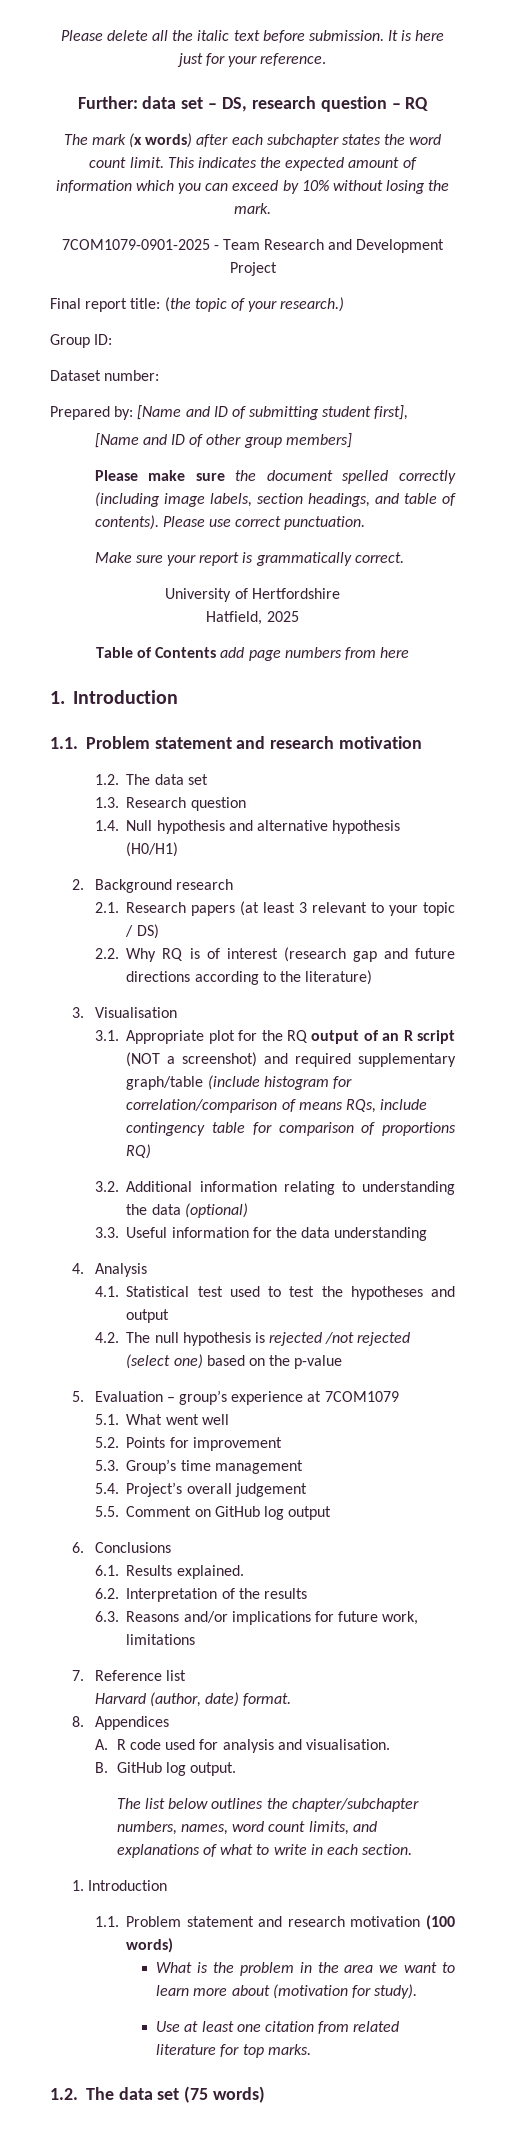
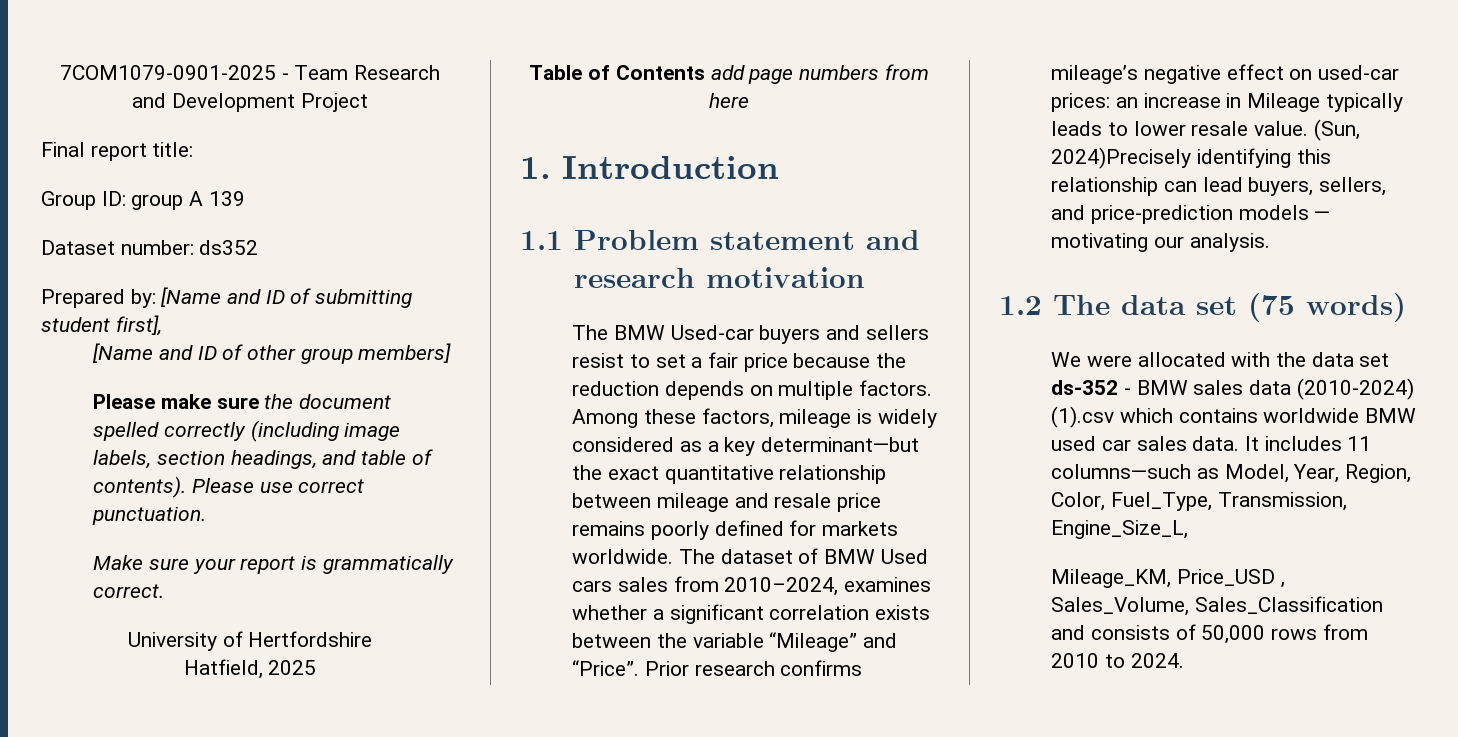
[60,30,445,43] [176,53,327,67] [77,96,429,112] [63,133,442,148] [89,157,417,171] [55,180,450,194] [234,203,271,214] Please delete all the italic text before submission. It is here just for your reference. // Further: data set – DS, research question – RQ // The mark (x words) after each subchapter states the word count limit. This indicates the expected amount of information which you can exceed by 10% without losing the mark. // -> (59, 72) none
[164,297,345,312] (the topic of your research.) -> (194, 149) none
(113, 339) none -> [131,191,245,210] group A 139
(160, 375) none -> [199,240,259,255] ds352
[50,737,78,749] 1.1. -> [520,231,563,250] 1.1
[94,774,208,785] [94,797,246,811] [94,820,401,834] [126,842,179,857] [72,879,233,893] [94,901,456,916] [125,924,159,939] [94,947,456,962] [126,970,373,985] [72,1007,177,1018] [94,1030,455,1044] [126,1052,456,1067] [126,1075,352,1090] [126,1099,428,1113] [126,1122,456,1136] [126,1144,152,1159] [94,1181,455,1195] [126,1203,248,1218] [94,1227,428,1241] [72,1263,147,1277] [94,1286,455,1300] [126,1309,170,1323] [94,1332,411,1346] [126,1354,343,1369] [72,1390,399,1405] [94,1414,229,1425] [94,1437,282,1451] [94,1459,303,1474] [94,1482,307,1497] [94,1506,332,1520] [72,1542,171,1553] [94,1565,244,1579] [94,1588,307,1602] [94,1611,419,1625] [126,1634,196,1645] [72,1670,186,1681] [94,1692,292,1707] [72,1716,169,1730] [94,1739,390,1753] [94,1762,237,1776] [116,1798,419,1812] [116,1821,377,1835] [116,1844,413,1858] [72,1880,168,1891] [94,1915,455,1930] [126,1938,174,1953] [156,1962,455,1976] [156,1984,418,1999] [156,2021,400,2034] [156,2044,311,2058] [50,2088,78,2100] 1.2. The data set // 1.3. Research question // 1.4. Null hypothesis and alternative hypothesis (H0/H1) // 2. Background research // 2.1. Research papers (at least 3 relevant to your topic / DS) // 2.2. Why RQ is of interest (research gap and future directions according to the literature) // 3. Visualisation // 3.1. Appropriate plot for the RQ output of an R script (NOT a screenshot) and required supplementary graph/table (include histogram for correlation/comparison of means RQs, include contingency table for comparison of proportions RQ) // 3.2. Additional information relating to understanding the data (optional) // 3.3. Useful information for the data understanding // 4. Analysis // 4.1. Statistical test used to test the hypotheses and output // 4.2. The null hypothesis is rejected /not rejected (select one) based on the p-value // 5. Evaluation – group’s experience at 7COM1079 // 5.1. What went well // 5.2. Points for improvement // 5.3. Group’s time management // 5.4. Project’s overall judgement // 5.5. Comment on GitHub log output // 6. Conclusions // 6.1. Results explained. // 6.2. Interpretation of the results // 6.3. Reasons and/or implications for future work, limitations // 7. Reference list // Harvard (author, date) format. // 8. Appendices // A. R code used for analysis and visualisation. // B. GitHub log output. // The list below outlines the chapter/subchapter numbers, names, word count limits, and explanations of what to write in each section. // 1. Introduction // 1.1. Problem statement and research motivation (100 words) // What is the problem in the area we want to learn more about (motivation for study). // Use at least one citation from related literature for top marks. // 1.2. -> [572,325,929,344] [572,352,907,372] [572,380,933,400] [572,408,937,428] [572,437,920,456] [572,465,887,484] [572,493,882,512] [572,520,899,540] [572,548,928,564] [572,576,932,596] [572,604,931,624] [572,632,898,652] [572,660,863,676] [1051,64,1400,84] [1051,93,1403,112] [1051,119,1360,141] [1051,147,1331,169] [1051,177,1387,196] [1051,205,1331,224] [1051,233,1270,252] [999,296,1042,315] The BMW Used-car buyers and sellers resist to set a fair price because the reduction depends on multiple factors. Among these factors, mileage is widely considered as a key determinant—but the exact quantitative relationship between mileage and resale price remains poorly defined for markets worldwide. The dataset of BMW Used cars sales from 2010–2024, examines whether a significant correlation exists between the variable “Mileage” and “Price”. Prior research confirms mileage’s negative effect on used-car prices: an increase in Mileage typically leads to lower resale value. (Sun, 2024)Precisely identifying this relationship can lead buyers, sellers, and price-prediction models — motivating our analysis. // 1.2
(266, 2094) none -> [1051,352,1390,367] [1051,378,1414,400] [1051,406,1417,428] [1051,436,1372,451] [1051,464,1412,483] [1051,492,1347,511] [1051,520,1189,539] [1051,569,1285,588] [1051,596,1384,616] [1051,624,1368,644] [1051,653,1184,668] // We were allocated with the data set ds-352 - BMW sales data (2010-2024) (1).csv which contains worldwide BMW used car sales data. It includes 11 columns—such as Model, Year, Region, Color, Fuel_Type, Transmission, Engine_Size_L, // Mileage_KM, Price_USD , Sales_Volume, Sales_Classification and consists of 50,000 rows from 2010 to 2024.

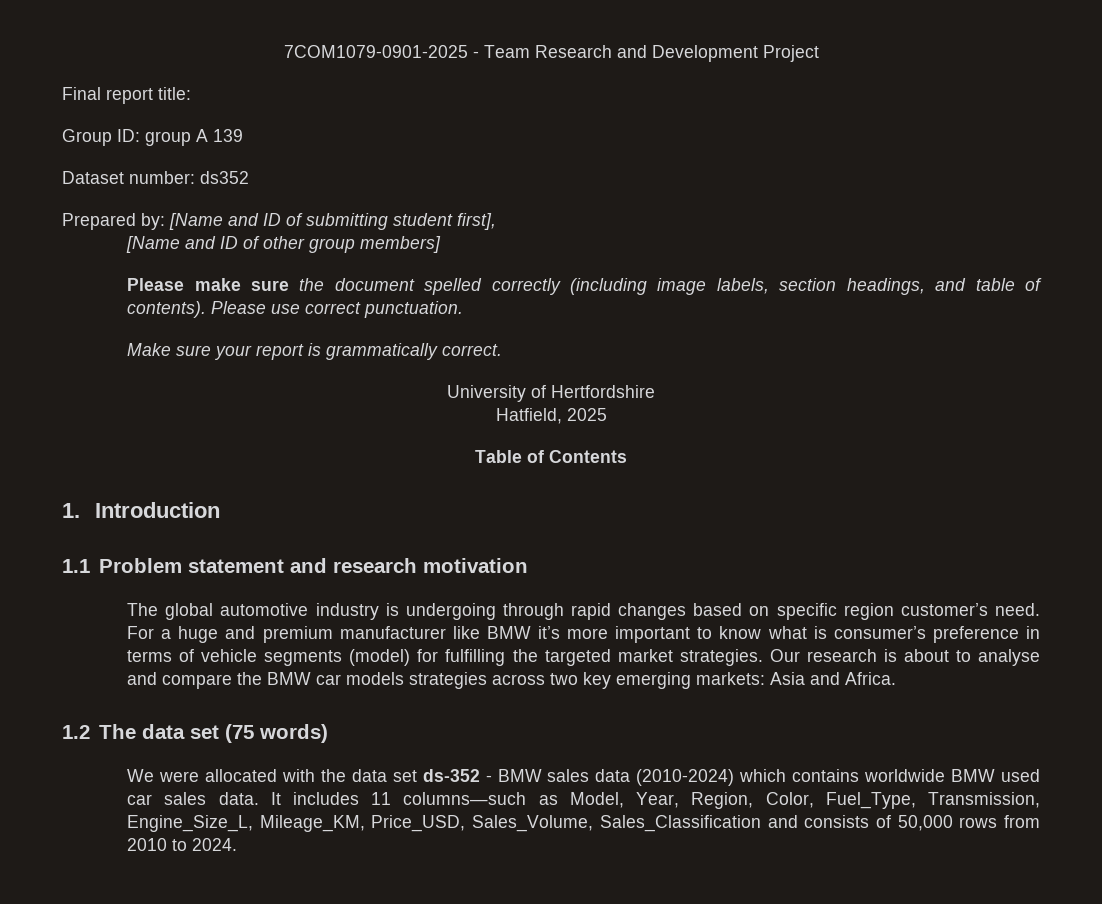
[710,64,929,84] [709,93,749,108] add page numbers from here -> (627, 456) none
[614,325,929,344] [572,352,907,372] [572,380,933,400] [572,408,937,428] [572,437,920,456] [572,465,887,484] [572,493,882,512] [572,520,899,540] [572,548,928,564] [572,576,932,596] [572,604,931,624] [572,632,898,652] [572,660,863,676] [1051,64,1400,84] [1051,93,1403,112] [1051,119,1360,141] [1051,147,1331,169] [1051,177,1387,196] [1051,205,1331,224] [1051,233,1270,252] BMW Used-car buyers and sellers resist to set a fair price because the reduction depends on multiple factors. Among these factors, mileage is widely considered as a key determinant—but the exact quantitative relationship between mileage and resale price remains poorly defined for markets worldwide. The dataset of BMW Used cars sales from 2010–2024, examines whether a significant correlation exists between the variable “Mileage” and “Price”. Prior research confirms mileage’s negative effect on used-car prices: an increase in Mileage typically leads to lower resale value. (Sun, 2024)Precisely identifying this relationship can lead buyers, sellers, and price-prediction models — motivating our analysis. -> [165,603,1041,620] [127,626,1040,643] [127,649,1040,666] [127,672,897,689] global automotive industry is undergoing through rapid changes based on specific region customer’s need. For a huge and premium manufacturer like BMW it’s more important to know what is consumer’s preference in terms of vehicle segments (model) for fulfilling the targeted market strategies. Our research is about to analyse and compare the BMW car models strategies across two key emerging markets: Asia and Africa.
[1051,406,1115,428] (1).csv -> (735, 777) none
[1051,569,1285,588] // Mileage_KM, Price_USD , -> [259,815,466,832] Mileage_KM, Price_USD,

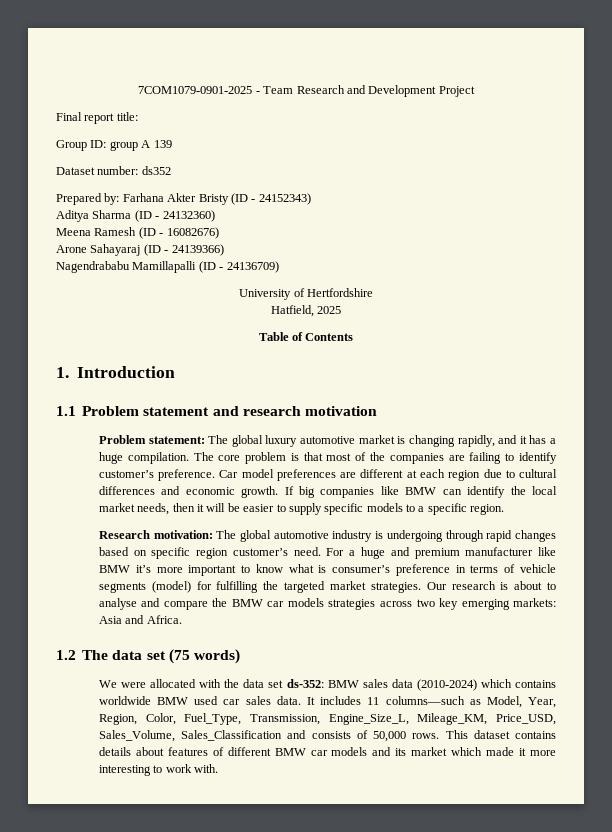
[169,213,496,230] [126,236,442,253] [127,278,1042,295] [127,301,464,318] [127,343,503,360] [Name and ID of submitting student first], // [Name and ID of other group members] // Please make sure the document spelled correctly (including image labels, section headings, and table of contents). Please use correct punctuation. // Make sure your report is grammatically correct. -> [122,193,311,205] [56,210,215,222] [56,227,219,239] [56,244,224,256] [56,261,279,273] Farhana Akter Bristy (ID - 24152343) // Aditya Sharma (ID - 24132360) // Meena Ramesh (ID - 16082676) // Arone Sahayaraj (ID - 24139366) // Nagendrababu Mamillapalli (ID - 24136709)
(528, 565) none -> [98,435,556,447] [98,452,558,464] [98,469,557,481] [98,486,558,498] [98,503,505,515] [98,530,213,539] Problem statement: The global luxury automotive market is changing rapidly, and it has a huge compilation. The core problem is that most of the companies are failing to identify customer’s preference. Car model preferences are different at each region due to cultural differences and economic growth. If big companies like BMW can identify the local market needs, then it will be easier to supply specific models to a specific region. // Research motivation:
[422,769,492,782] ds-352 - -> [286,679,324,688] ds-352:
[959,815,1041,828] [127,838,238,851] rows from 2010 to 2024. -> [412,730,556,739] [98,747,556,756] [98,764,219,776] rows. This dataset contains details about features of different BMW car models and its market which made it more interesting to work with.

